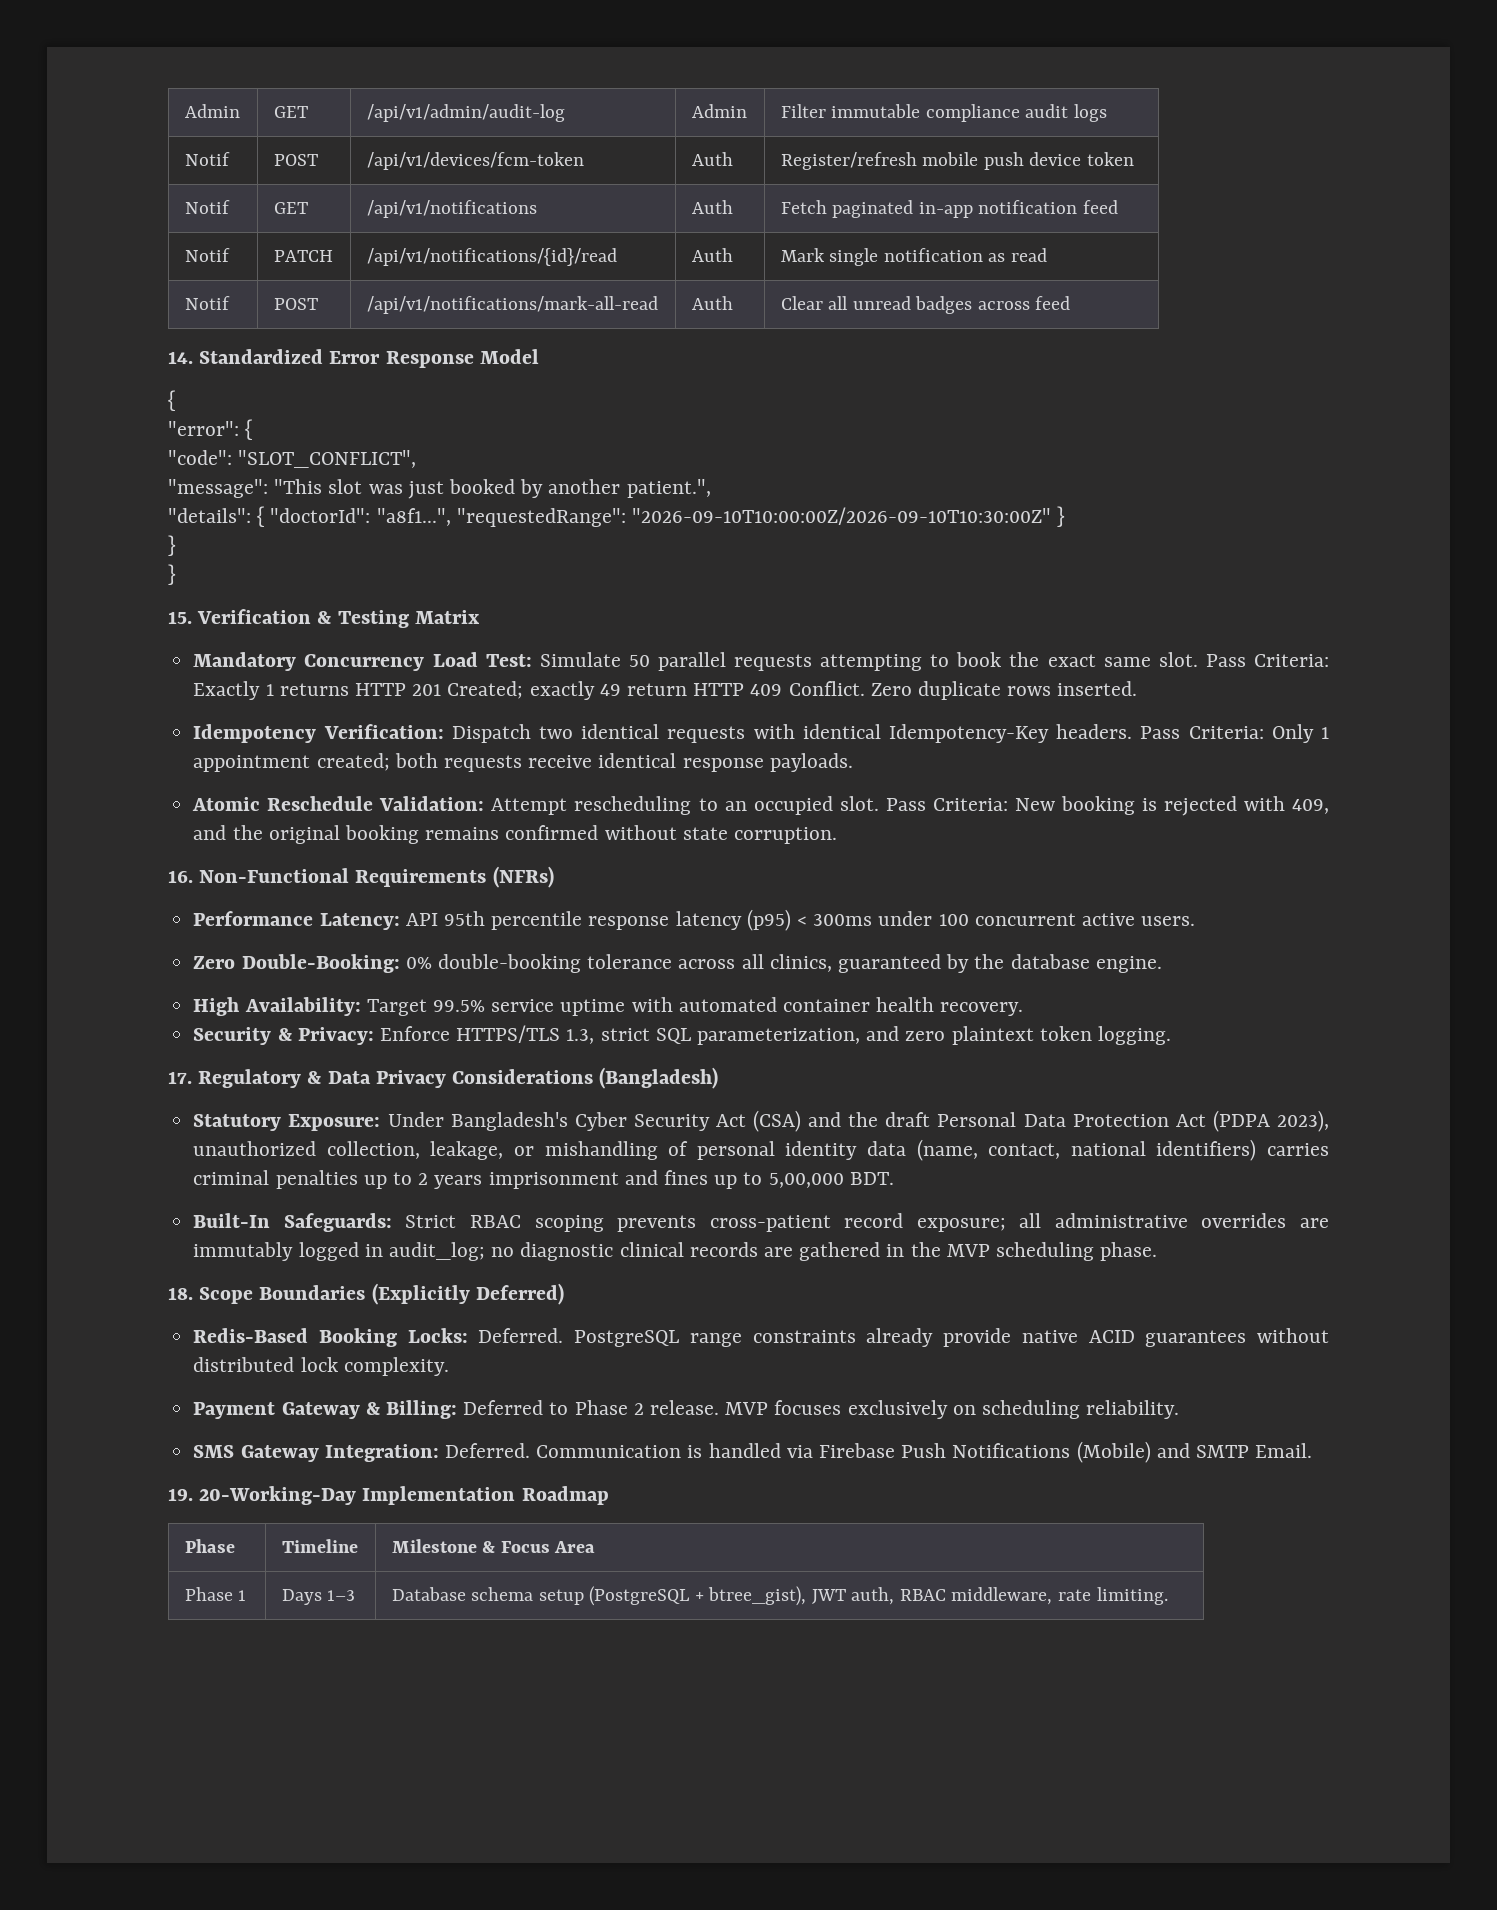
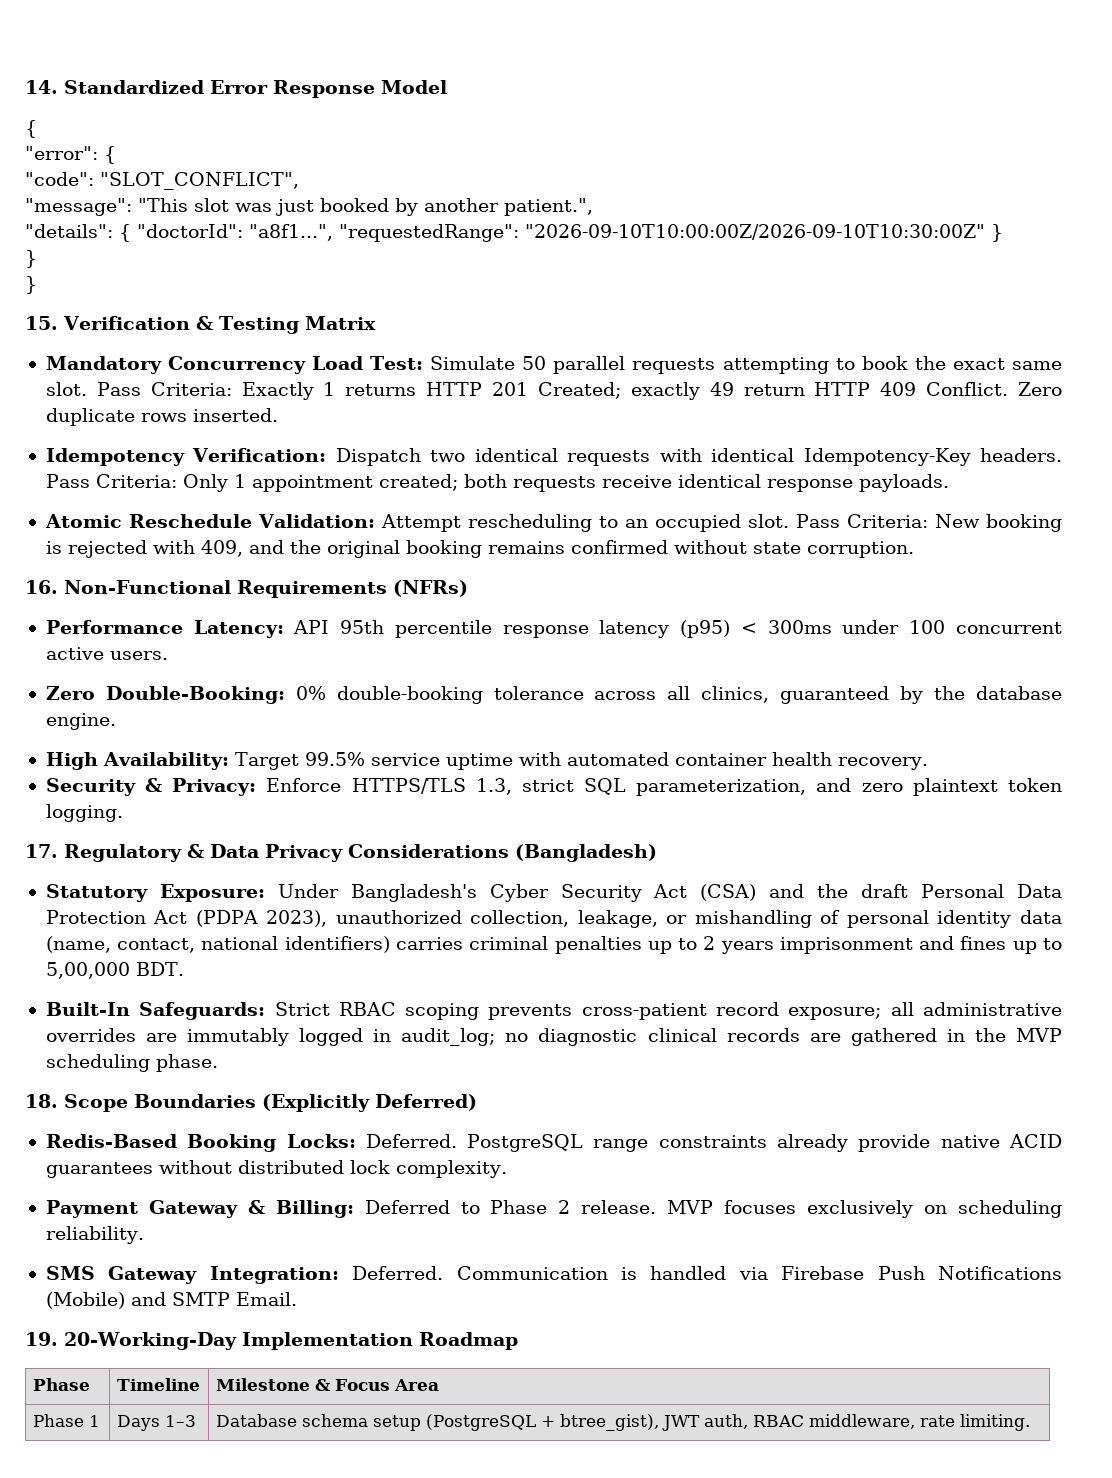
[184,104,240,118] [273,106,308,118] [366,104,565,122] [691,104,747,118] [780,104,1107,122] [184,152,230,166] [273,154,318,166] [366,152,584,170] [691,152,733,166] [780,152,1134,170] [184,200,230,214] [273,202,308,214] [366,200,537,218] [691,200,733,214] [780,200,1118,218] [184,248,230,262] [273,250,333,262] [366,248,617,266] [691,248,733,262] [780,248,1047,266] [184,296,230,310] [273,298,318,310] [366,296,658,314] [691,296,733,310] [780,296,1071,314] Admin | GET | /api/v1/admin/audit-log | Admin | Filter immutable compliance audit logs // Notif | POST | /api/v1/devices/fcm-token | Auth | Register/refresh mobile push device token // Notif | GET | /api/v1/notifications | Auth | Fetch paginated in-app notification feed // Notif | PATCH | /api/v1/notifications/{id}/read | Auth | Mark single notification as read // Notif | POST | /api/v1/notifications/mark-all-read | Auth | Clear all unread badges across feed // -> (25, 87) none

